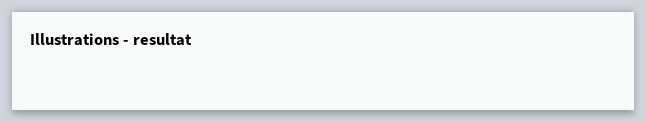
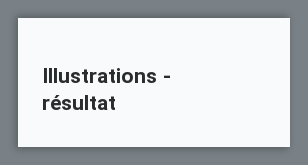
[132,33,192,46] resultat -> [42,95,116,110] résultat

